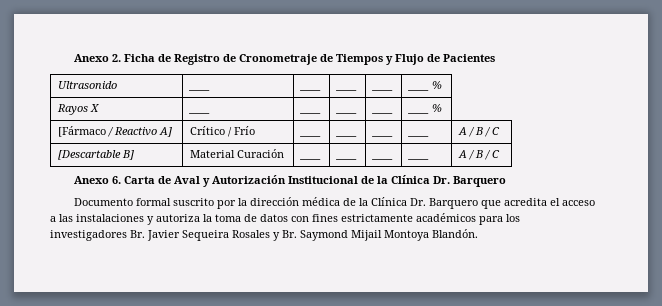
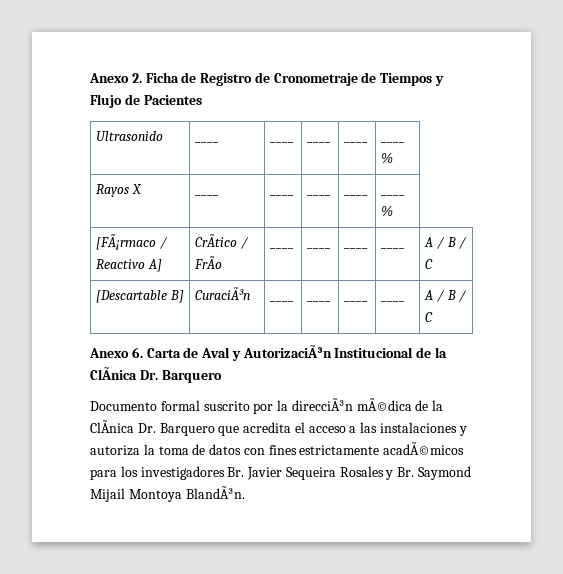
[57,126,106,137] [Fármaco -> [95,234,156,250] [FÃ¡rmaco
[189,126,255,137] Crítico / Frío -> [194,234,249,249] [193,256,222,269] CrÃtico / FrÃo
[189,149,284,158] Material Curación -> [194,287,250,300] CuraciÃ³n
[211,175,286,184] Autorización -> [242,345,332,358] AutorizaciÃ³n
[390,175,430,184] Clínica -> [90,367,137,380] ClÃnica
[249,197,407,206] dirección médica de la Clínica -> [291,398,444,411] [90,420,134,433] direcciÃ³n mÃ©dica de la ClÃnica
[416,213,476,222] académicos -> [383,442,465,455] acadÃ©micos
[432,229,478,238] Blandón. -> [185,486,245,499] BlandÃ³n.

